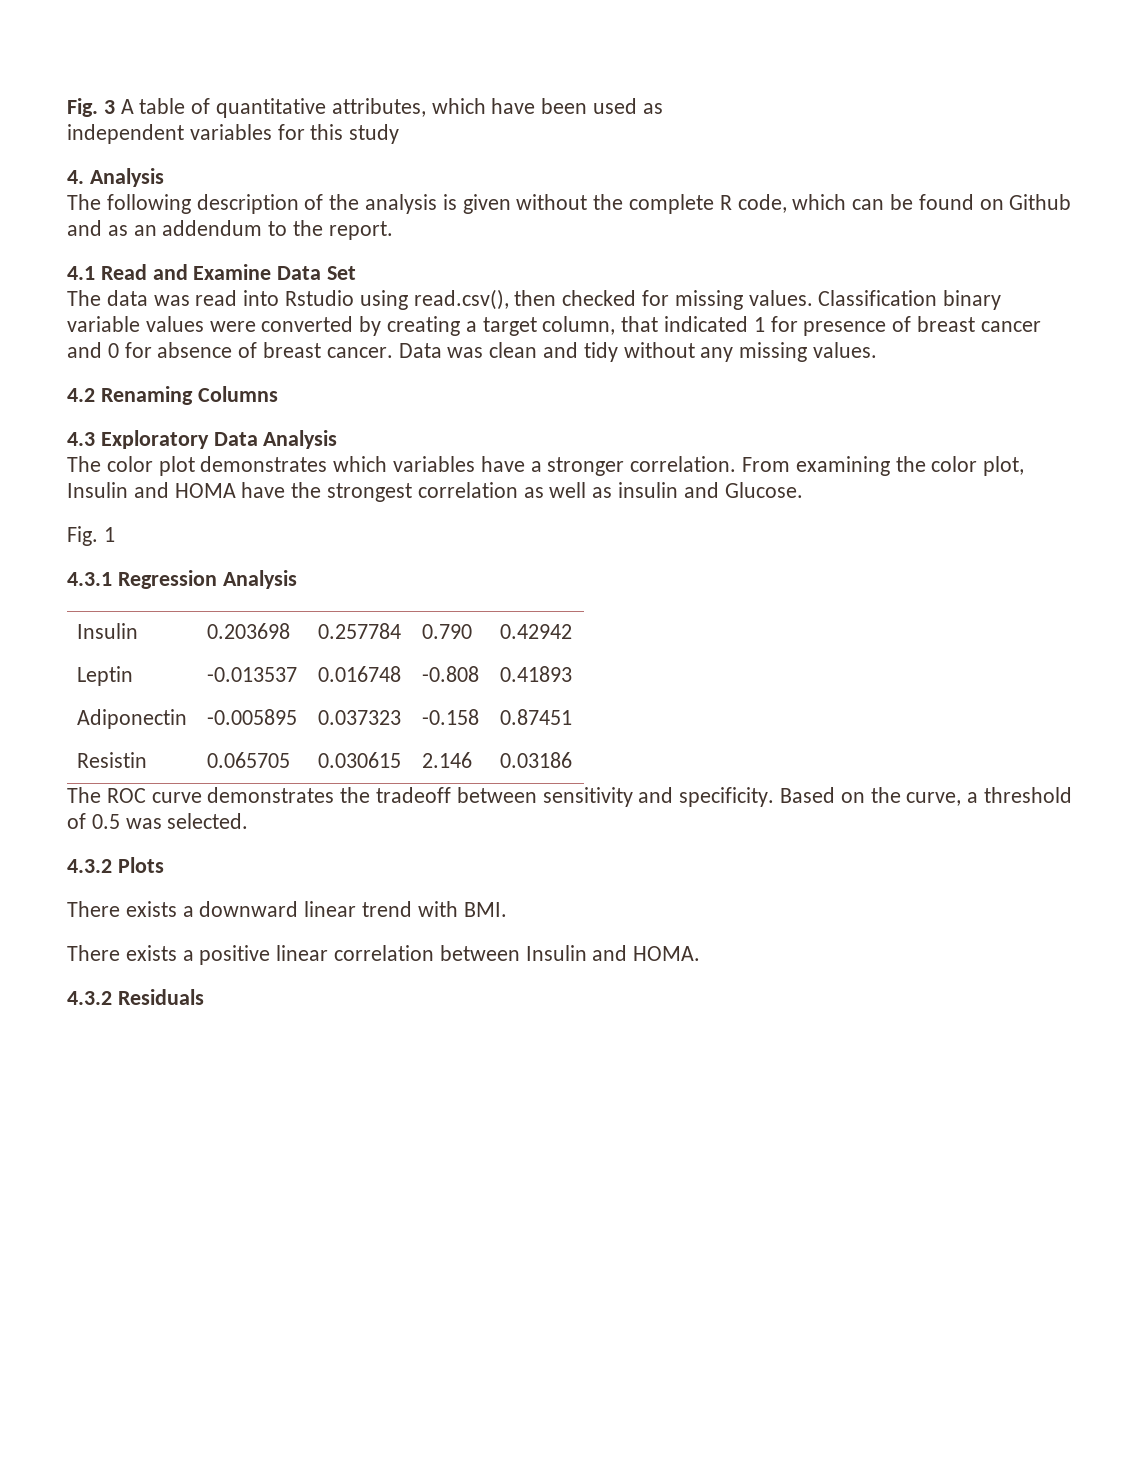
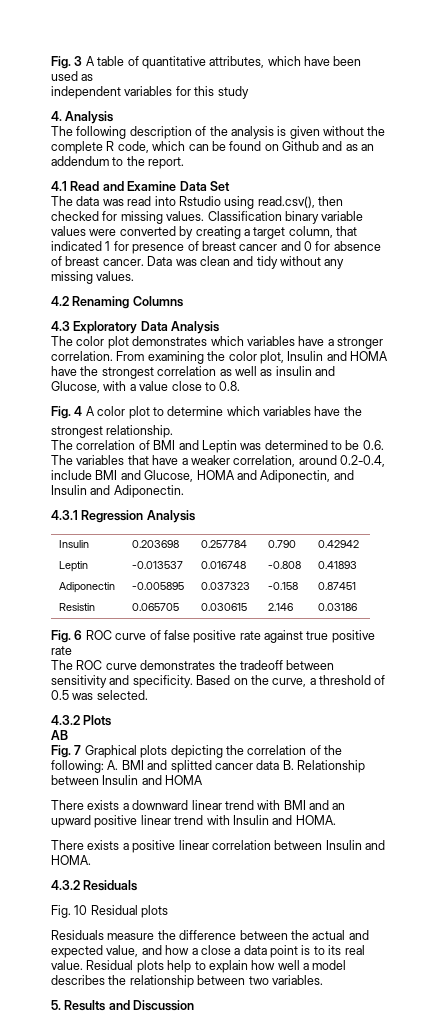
[724,482,803,498] [67,526,115,546] Glucose. // Fig. 1 -> [51,381,241,393] [51,406,362,419] [51,425,174,438] [51,440,384,453] [51,455,385,467] [51,470,354,483] [51,485,184,498] Glucose, with a value close to 0.8. // Fig. 4 A color plot to determine which variables have the // strongest relationship. // The correlation of BMI and Leptin was determined to be 0.6. The variables that have a weaker correlation, around 0.2-0.4, include BMI and Glucose, HOMA and Adiponectin, and Insulin and Adiponectin.
(572, 760) none -> [51,630,375,643] [51,646,72,655] // Fig. 6 ROC curve of false positive rate against true positive rate
(164, 865) none -> [51,730,68,740] [51,745,342,758] [51,760,365,773] [51,775,204,785] // AB // Fig. 7 Graphical plots depicting the correlation of the following: A. BMI and splitted cancer data B. Relationship between Insulin and HOMA
[463,902,507,917] BMI. -> [283,800,346,810] [51,815,336,828] BMI and an upward positive linear trend with Insulin and HOMA.
(204, 997) none -> [51,905,169,918] [51,930,369,940] [51,945,365,958] [51,960,347,973] [51,975,323,988] [51,1000,195,1011] // Fig. 10 Residual plots // Residuals measure the difference between the actual and expected value, and how a close a data point is to its real value. Residual plots help to explain how well a model describes the relationship between two variables. // 5. Results and Discussion

